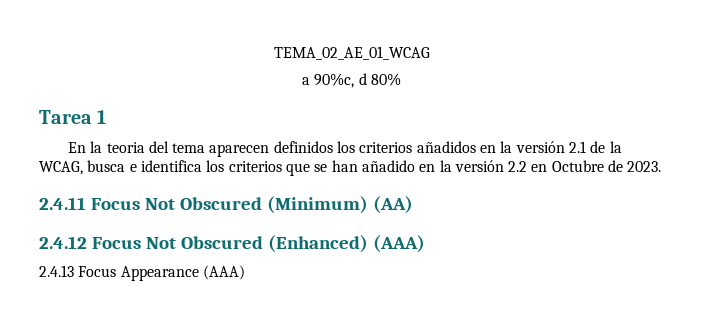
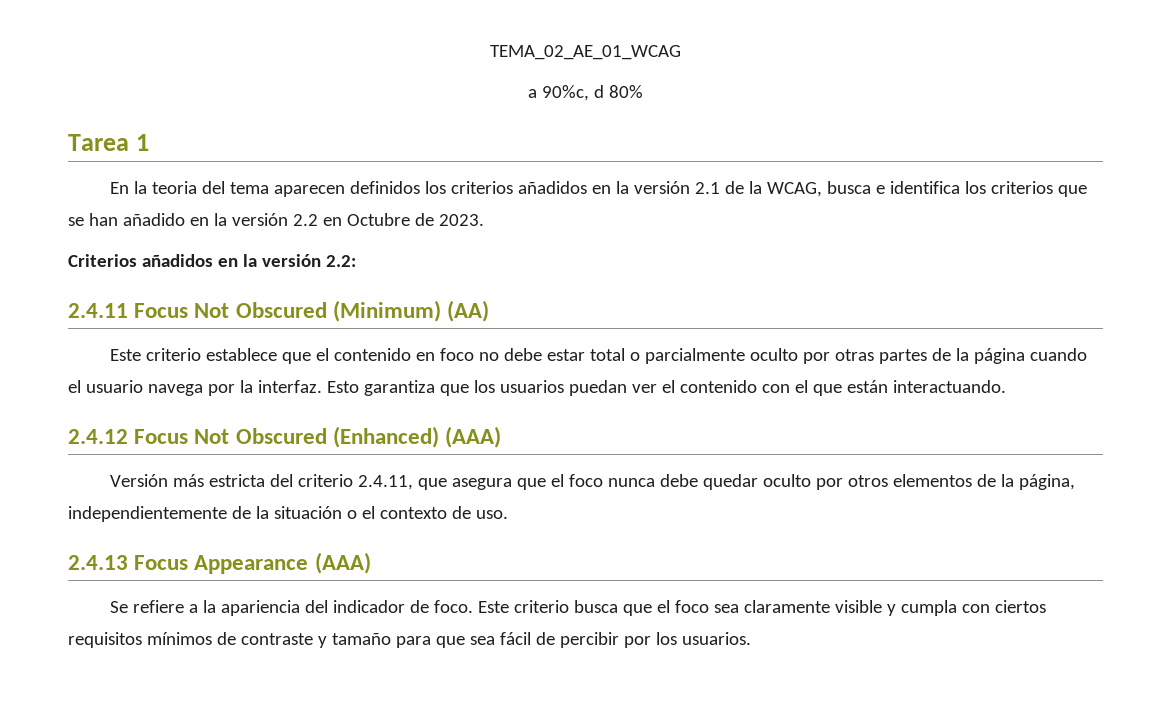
(662, 166) none -> [68,254,356,267] // Criterios añadidos en la versión 2.2:
(413, 205) none -> [109,348,1087,364] [68,380,1006,396] // Este criterio establece que el contenido en foco no debe estar total o parcialmente oculto por otras partes de la página cuando el usuario navega por la interfaz. Esto garantiza que los usuarios puedan ver el contenido con el que están interactuando.
[39,265,245,281] 2.4.13 Focus Appearance (AAA) -> [109,474,1075,490] [68,506,508,522] [68,552,371,574] [109,600,1046,616] [68,632,751,648] Versión más estricta del criterio 2.4.11, que asegura que el foco nunca debe quedar oculto por otros elementos de la página, independientemente de la situación o el contexto de uso. // 2.4.13 Focus Appearance (AAA) // Se refiere a la apariencia del indicador de foco. Este criterio busca que el foco sea claramente visible y cumpla con ciertos requisitos mínimos de contraste y tamaño para que sea fácil de percibir por los usuarios.

